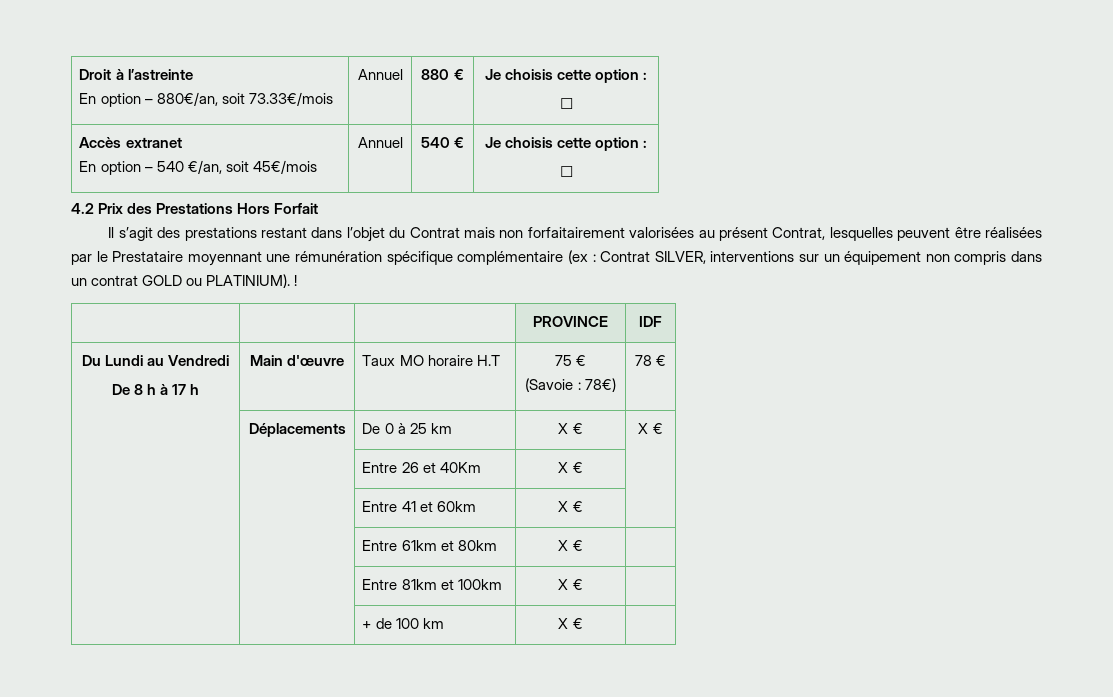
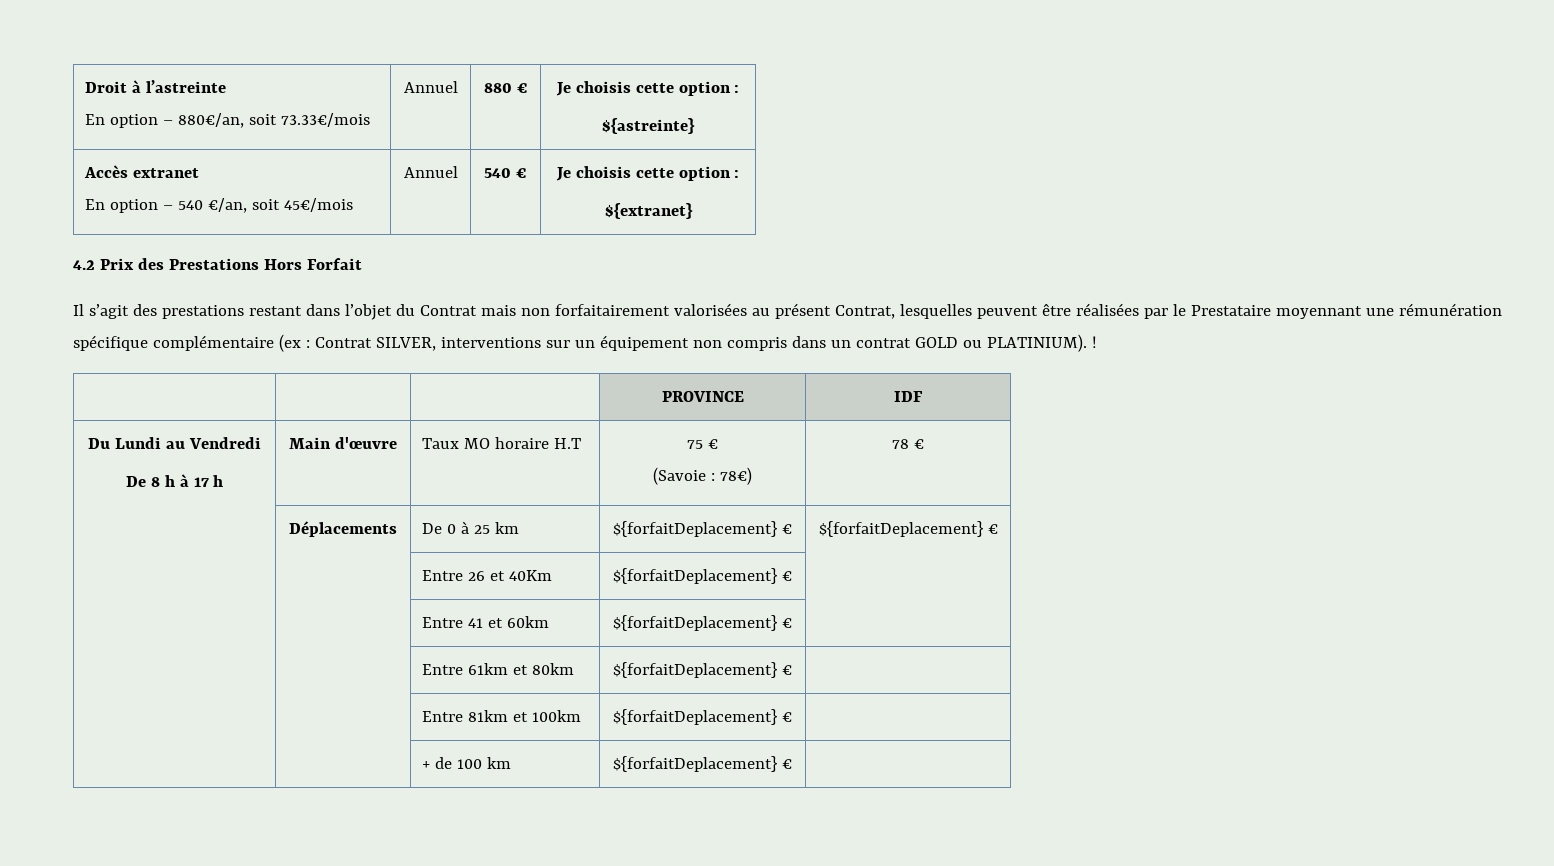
[559,98,573,109] ☐ -> [602,118,695,134] ${astreinte}
[559,166,573,177] ☐ -> [604,203,693,219] ${extranet}
[558,423,583,434] [638,423,649,434] X € | X -> [613,521,792,537] [818,521,983,537] ${forfaitDeplacement} € | ${forfaitDeplacement}
[558,462,569,473] X -> [613,568,778,584] ${forfaitDeplacement}
[558,501,569,512] X -> [613,615,778,631] ${forfaitDeplacement}
[558,540,569,551] X -> [613,662,778,678] ${forfaitDeplacement}
[558,579,569,590] X -> [613,709,778,725] ${forfaitDeplacement}
[558,618,569,629] X -> [613,756,778,772] ${forfaitDeplacement}

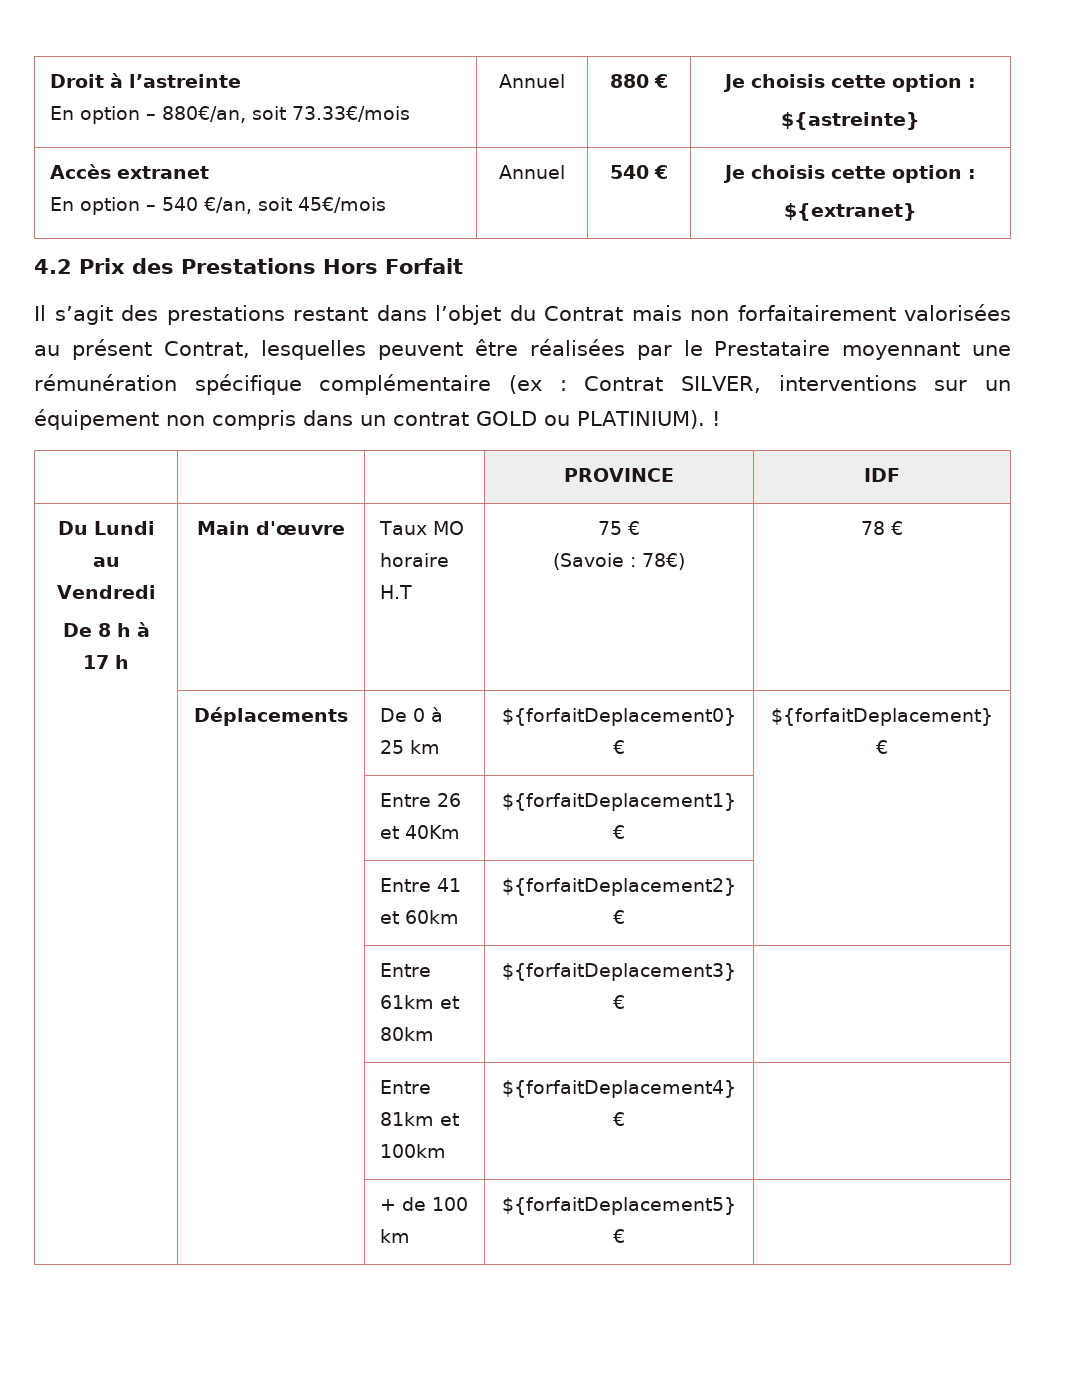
[613,521,778,537] ${forfaitDeplacement} -> [502,708,736,726] ${forfaitDeplacement0}
[613,568,778,584] ${forfaitDeplacement} -> [502,793,736,811] ${forfaitDeplacement1}
[613,615,778,631] ${forfaitDeplacement} -> [502,878,736,896] ${forfaitDeplacement2}
[613,662,778,678] ${forfaitDeplacement} -> [502,963,736,981] ${forfaitDeplacement3}
[613,709,778,725] ${forfaitDeplacement} -> [502,1080,736,1098] ${forfaitDeplacement4}
[613,756,778,772] ${forfaitDeplacement} -> [502,1197,736,1215] ${forfaitDeplacement5}

